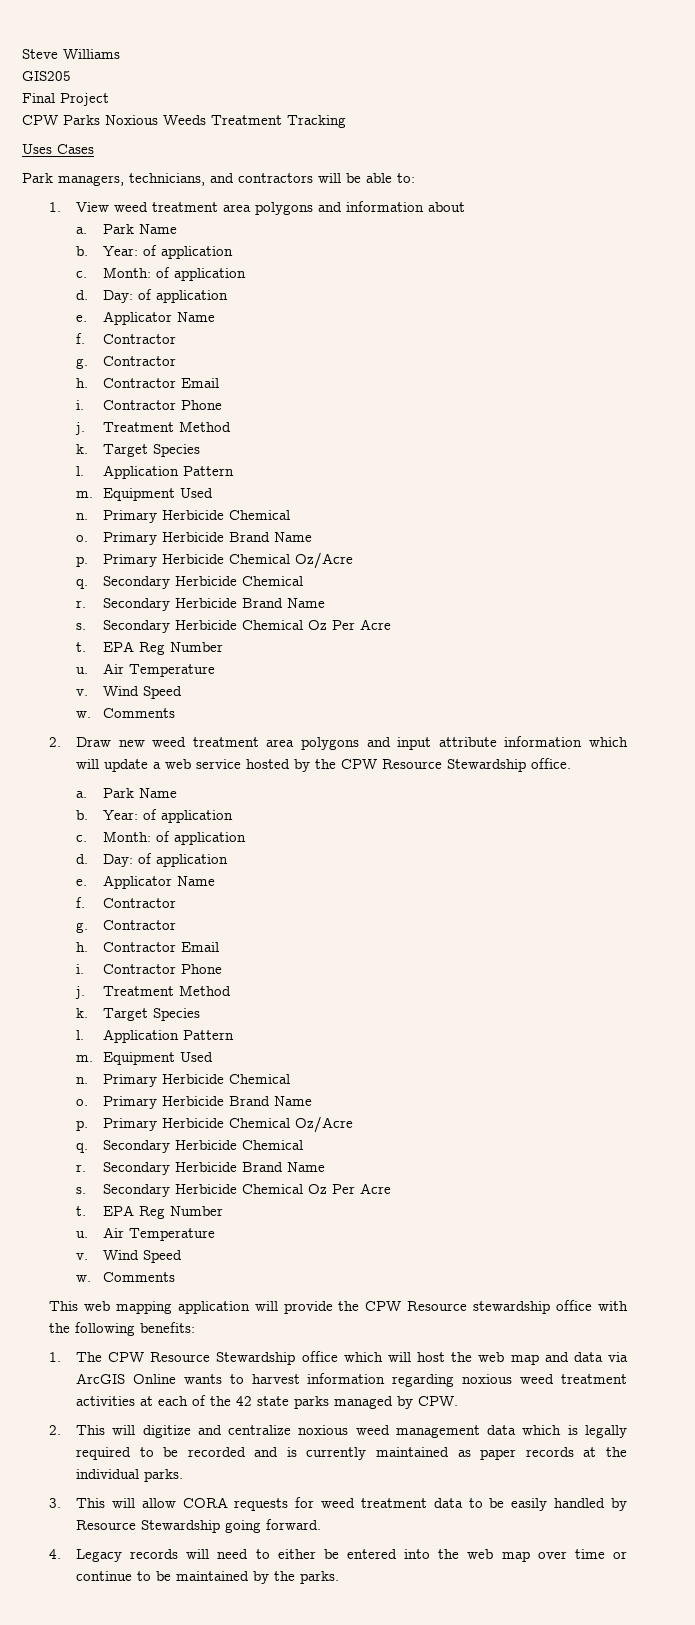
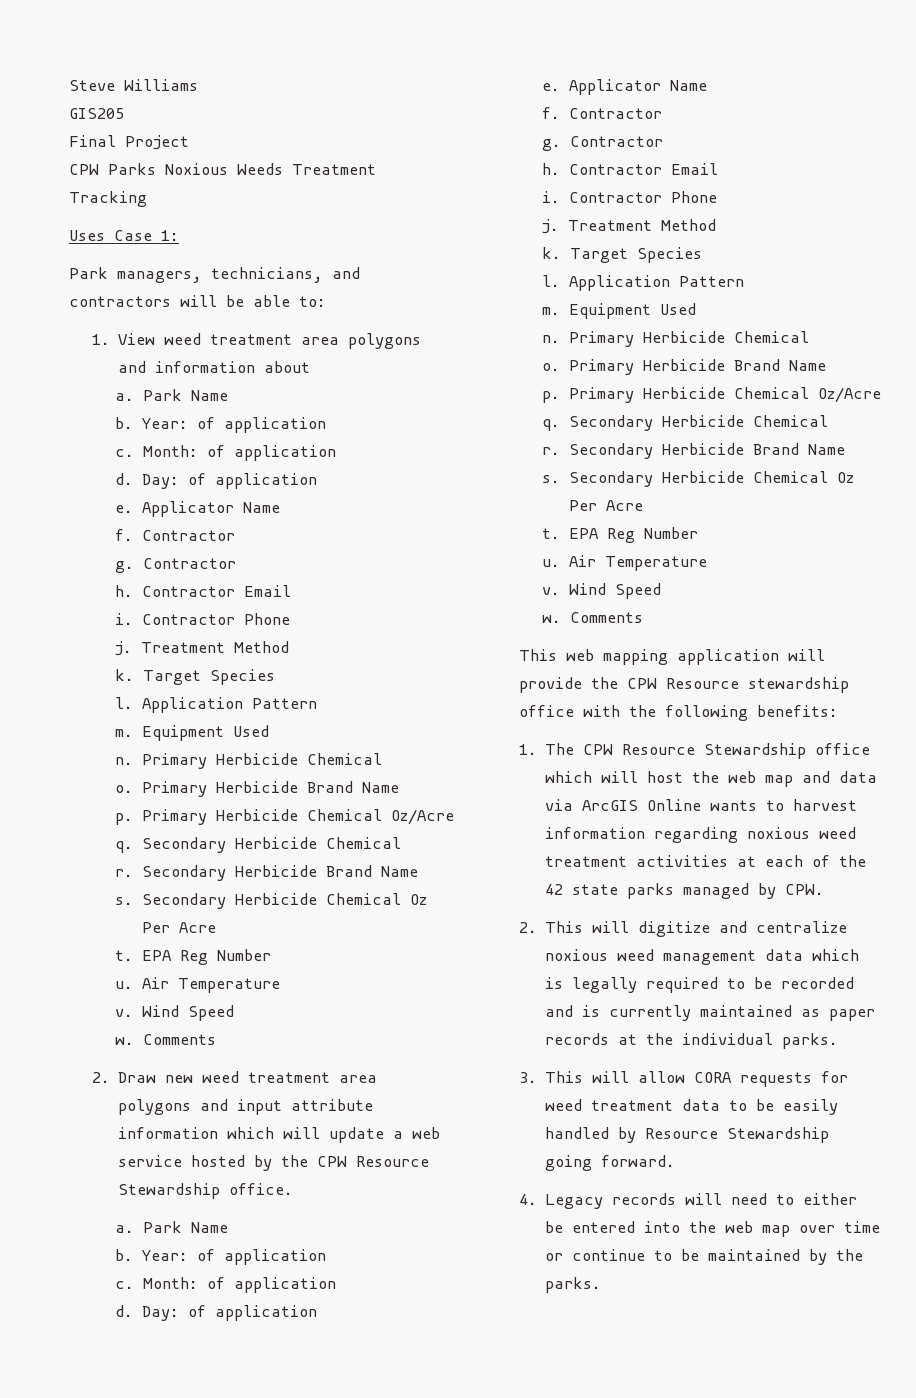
[57,144,94,154] Cases -> [114,230,179,241] Case 1:

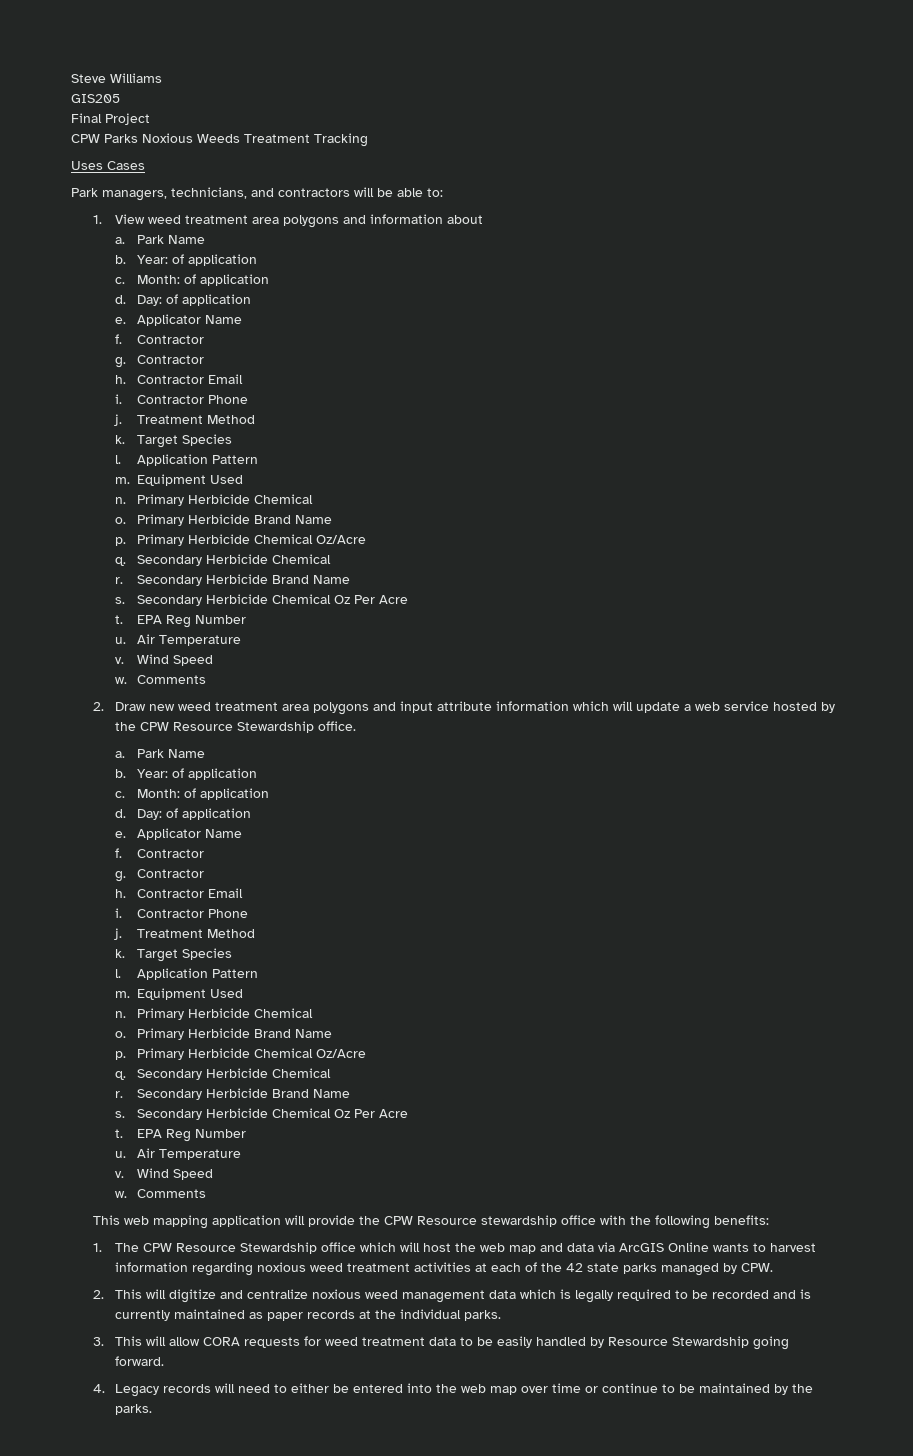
[114,230,179,241] Case 1: -> [107,161,145,170] Cases

